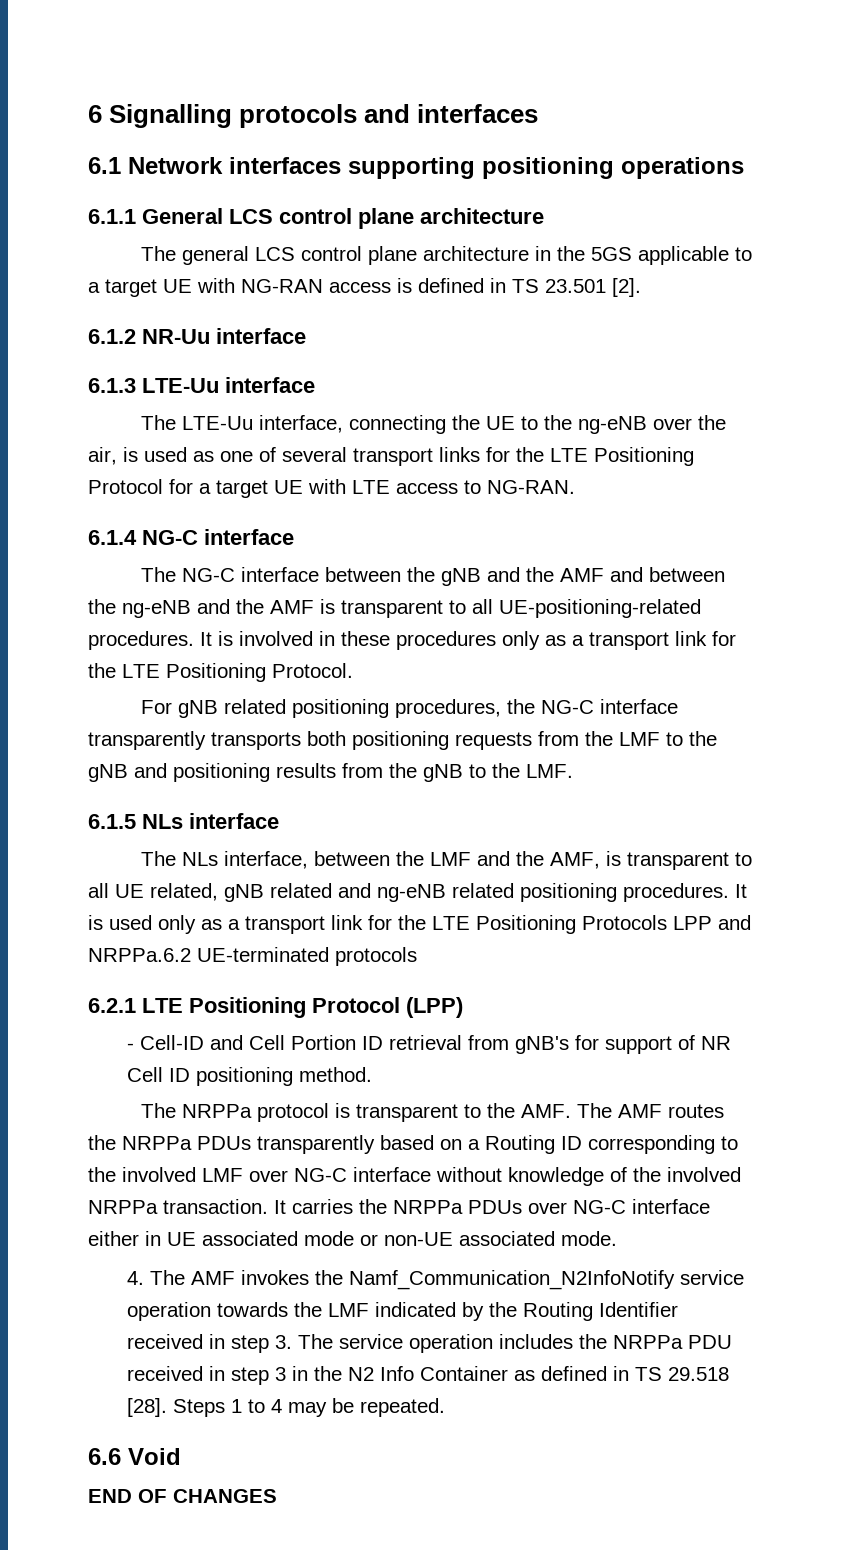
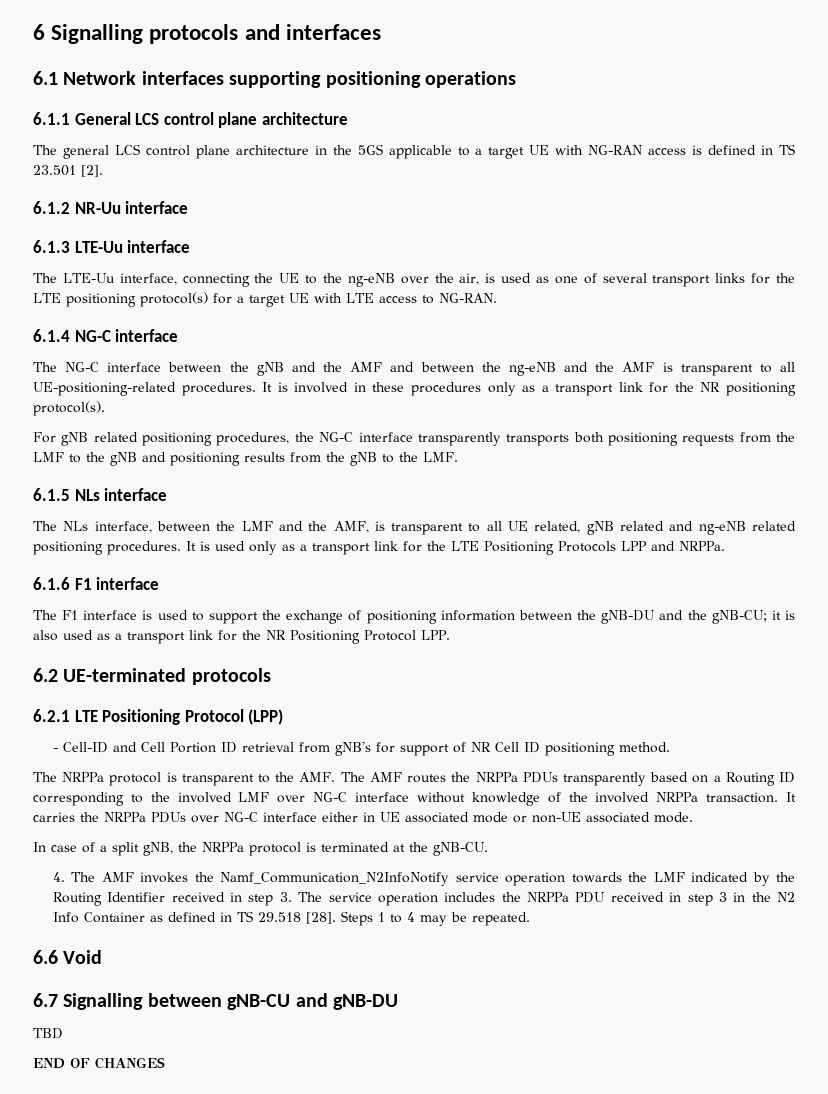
[594,447,694,466] [88,479,163,494] Positioning Protocol -> [66,292,208,307] positioning protocol(s)
[122,663,353,682] LTE Positioning Protocol. -> [700,382,796,396] [33,401,105,416] NR positioning protocol(s).
[88,948,191,962] NRPPa.6.2 -> [679,541,725,551] [33,577,160,590] [33,610,795,624] [33,630,450,644] [33,668,58,682] NRPPa. // 6.1.6 F1 interface // The F1 interface is used to support the exchange of positioning information between the gNB-DU and the gNB-CU; it is also used as a transport link for the NR Positioning Protocol LPP. // 6.2
(617, 1238) none -> [33,842,488,856] // In case of a split gNB, the NRPPa protocol is terminated at the gNB-CU.
(181, 1456) none -> [33,993,398,1010] [33,1028,63,1039] // 6.7 Signalling between gNB-CU and gNB-DU // TBD

